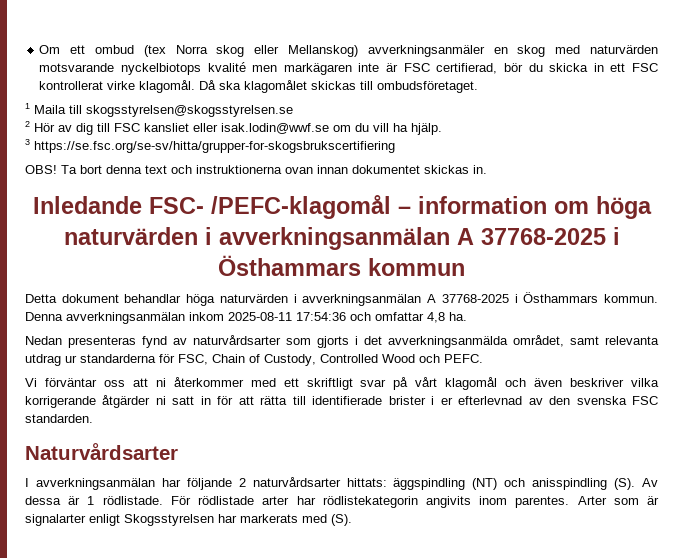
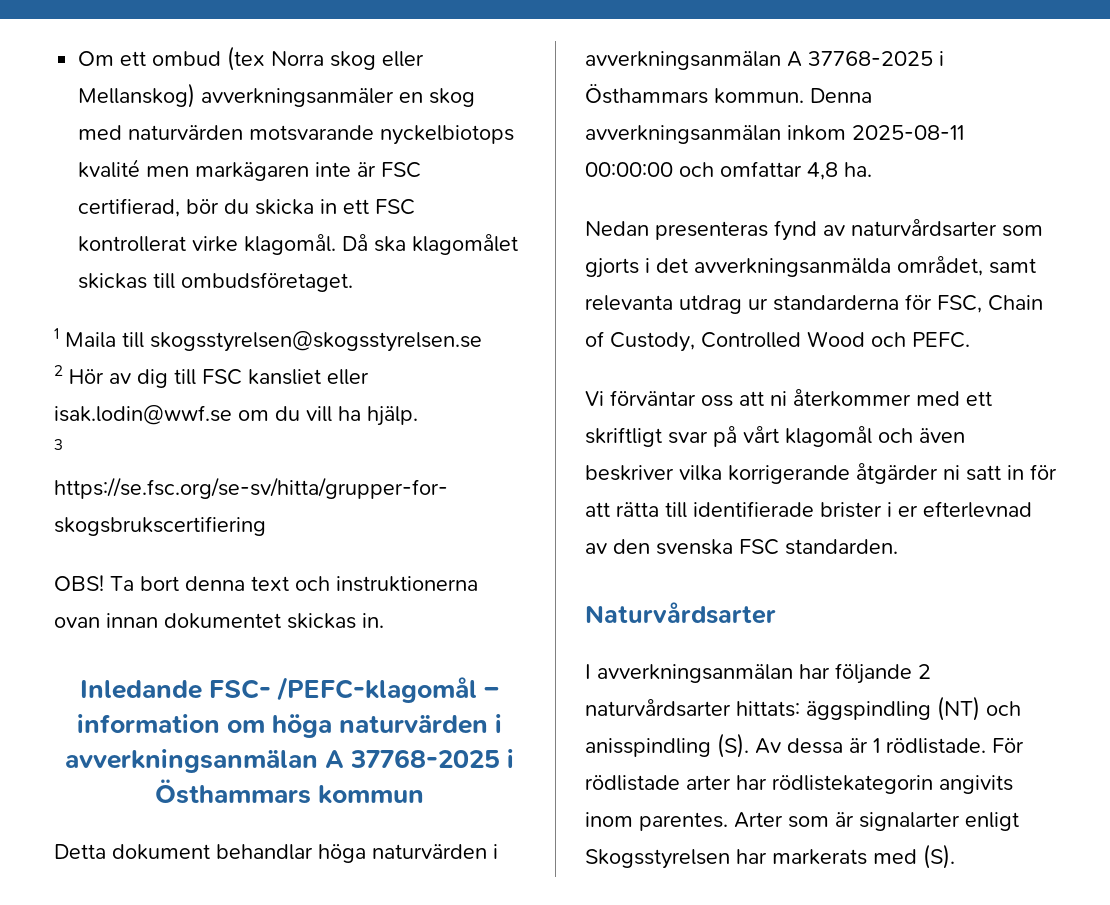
[296,312,346,321] 17:54:36 -> [585,162,673,177] 00:00:00

